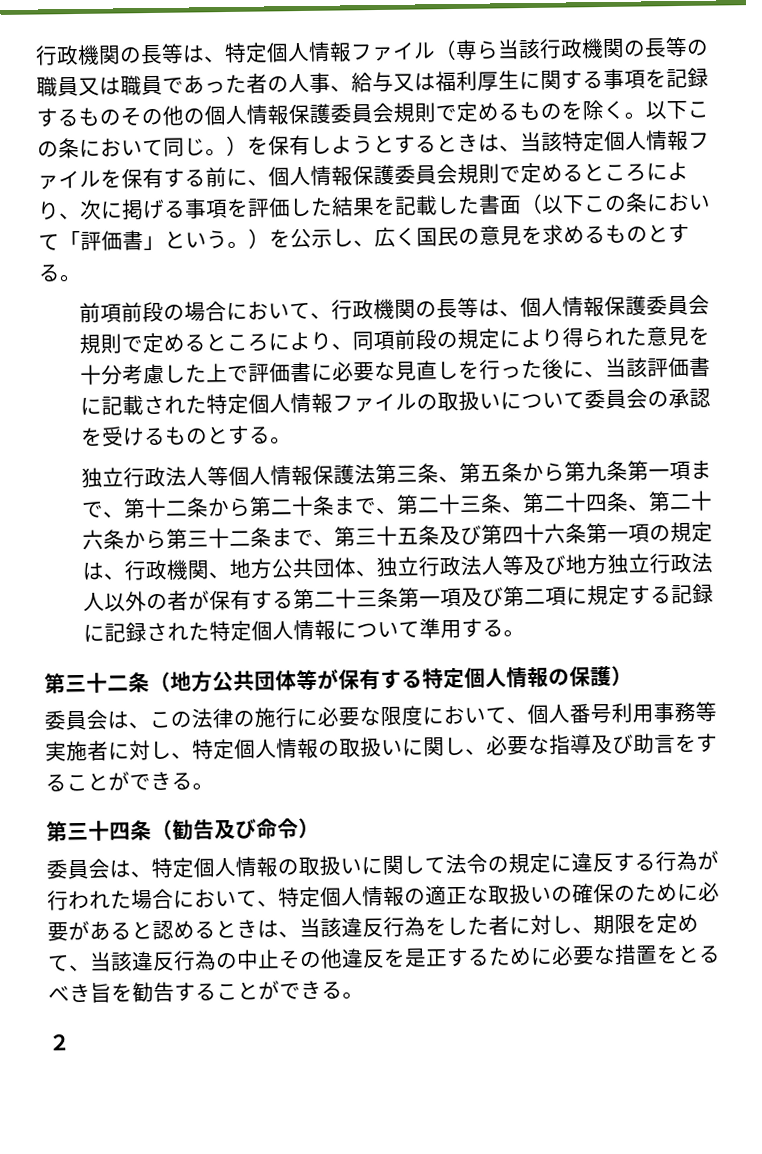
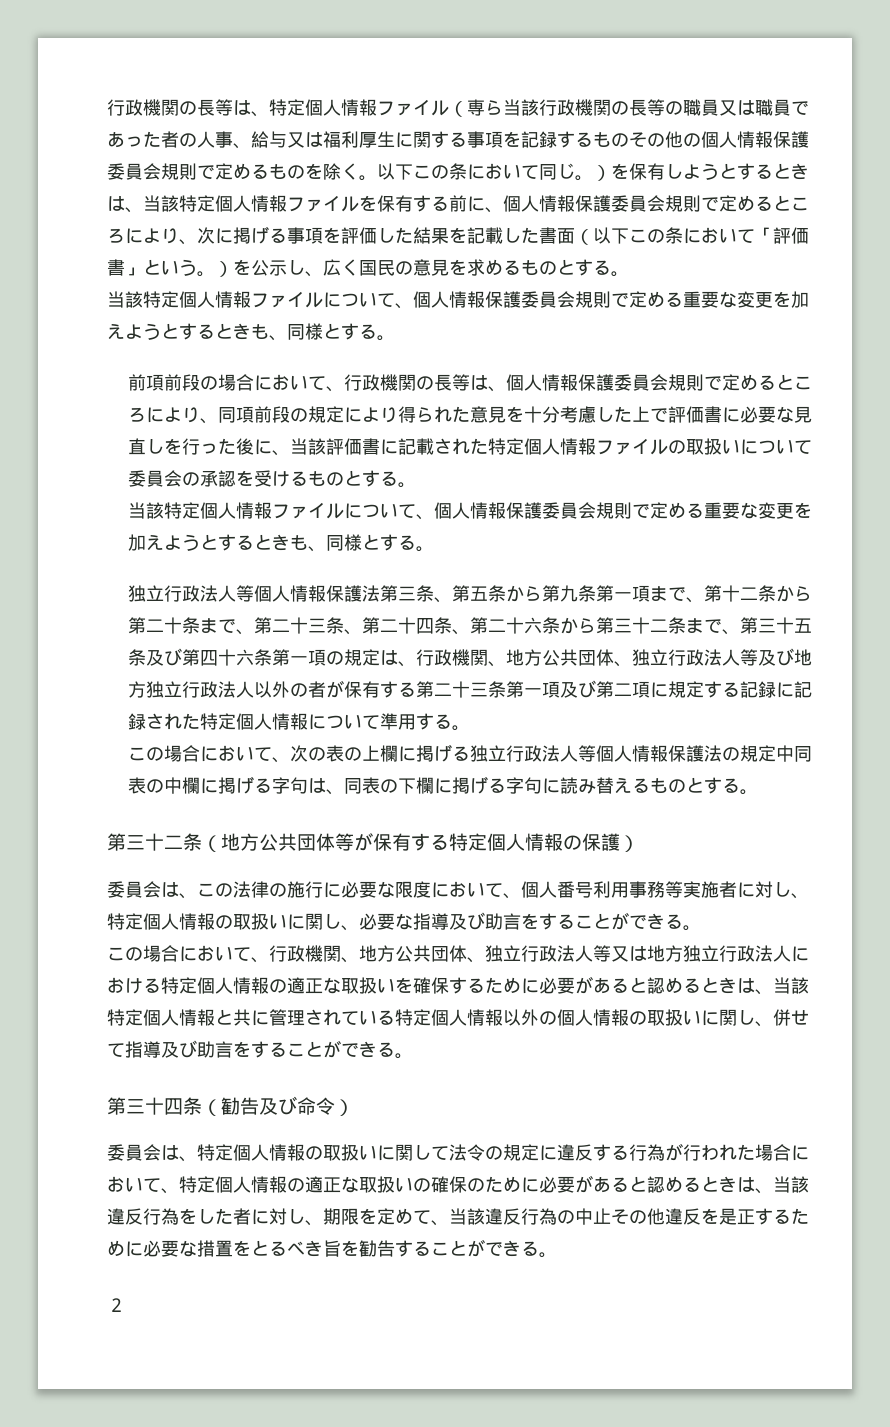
(82, 278) none -> [107,291,809,309] [107,323,395,341] // 当該特定個人情報ファイルについて、個人情報保護委員会規則で定める重要な変更を加えようとするときも、同様とする。
(292, 440) none -> [127,502,812,520] [127,534,434,552] // 当該特定個人情報ファイルについて、個人情報保護委員会規則で定める重要な変更を加えようとするときも、同様とする。
(525, 633) none -> [127,744,812,763] [127,776,758,795] // この場合において、次の表の上欄に掲げる独立行政法人等個人情報保護法の規定中同表の中欄に掲げる字句は、同表の下欄に掲げる字句に読み替えるものとする。
(214, 786) none -> [107,945,809,963] [107,976,809,995] [107,1009,809,1027] [107,1040,413,1059] // この場合において、行政機関、地方公共団体、独立行政法人等又は地方独立行政法人における特定個人情報の適正な取扱いを確保するために必要があると認めるときは、当該特定個人情報と共に管理されている特定個人情報以外の個人情報の取扱いに関し、併せて指導及び助言をすることができる。

